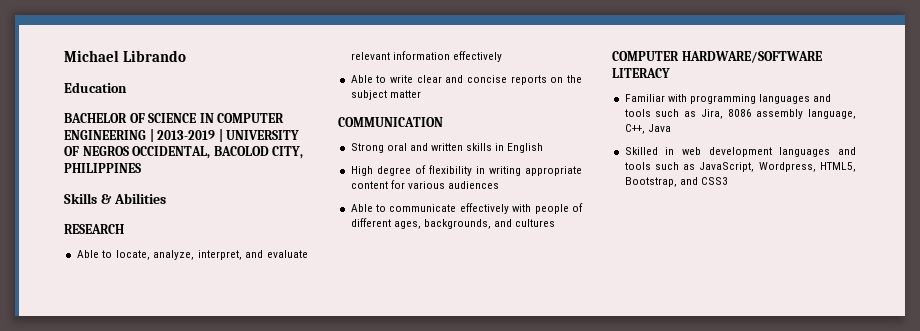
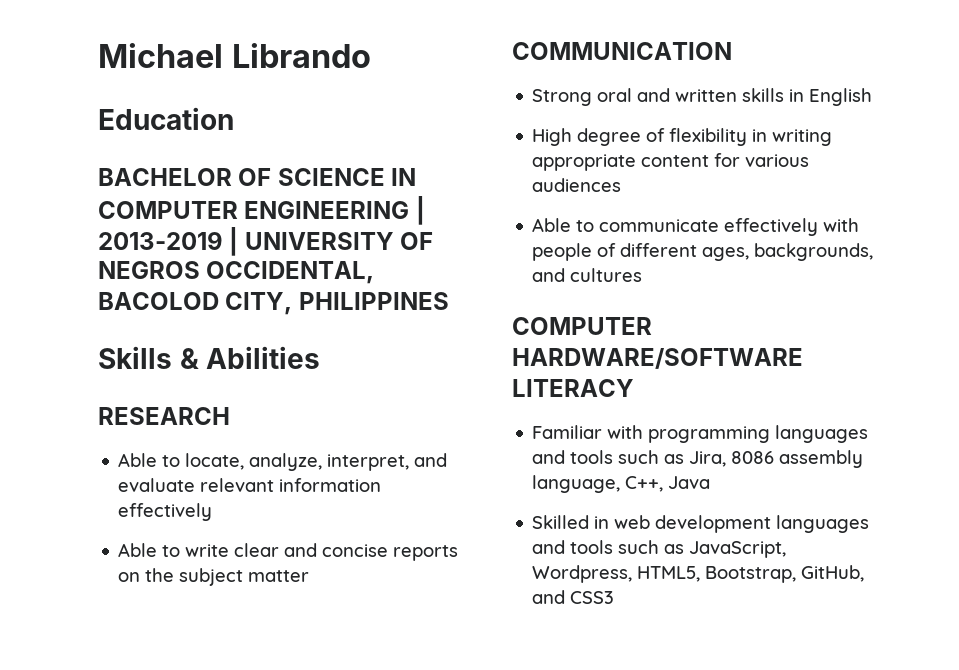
(677, 182) none -> [801,565,865,582] GitHub,

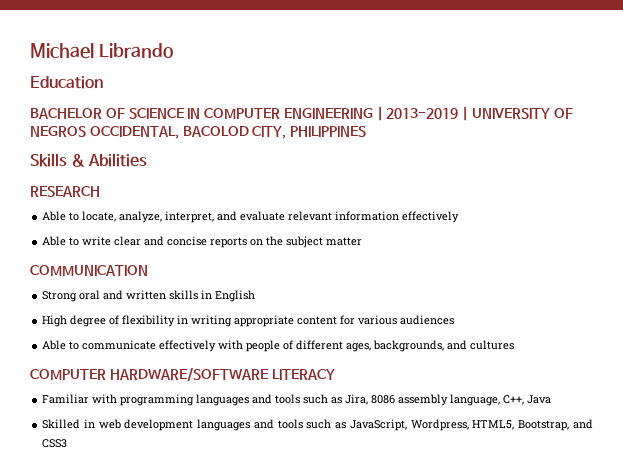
[801,565,865,582] GitHub, -> (570, 425) none

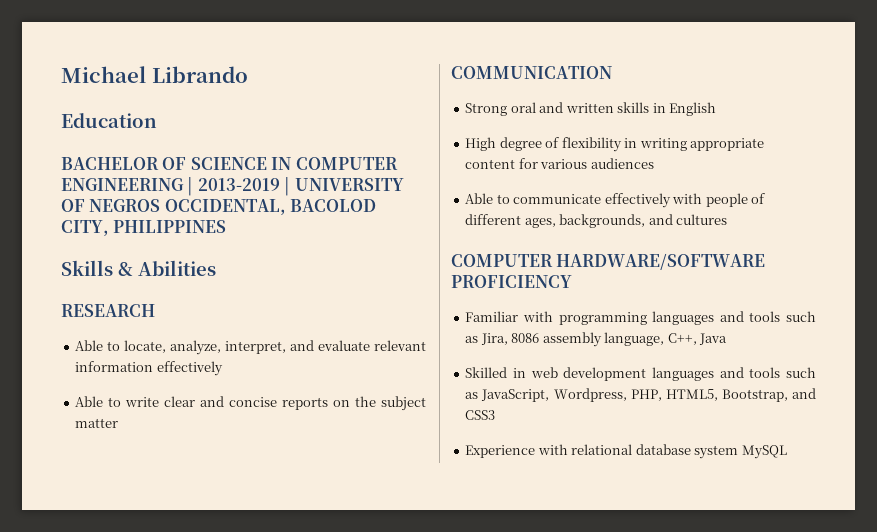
[271,369,335,380] LITERACY -> [451,275,572,288] PROFICIENCY
(469, 425) none -> [630,389,662,401] PHP,
(68, 443) none -> [465,444,787,459] // Experience with relational database system MySQL

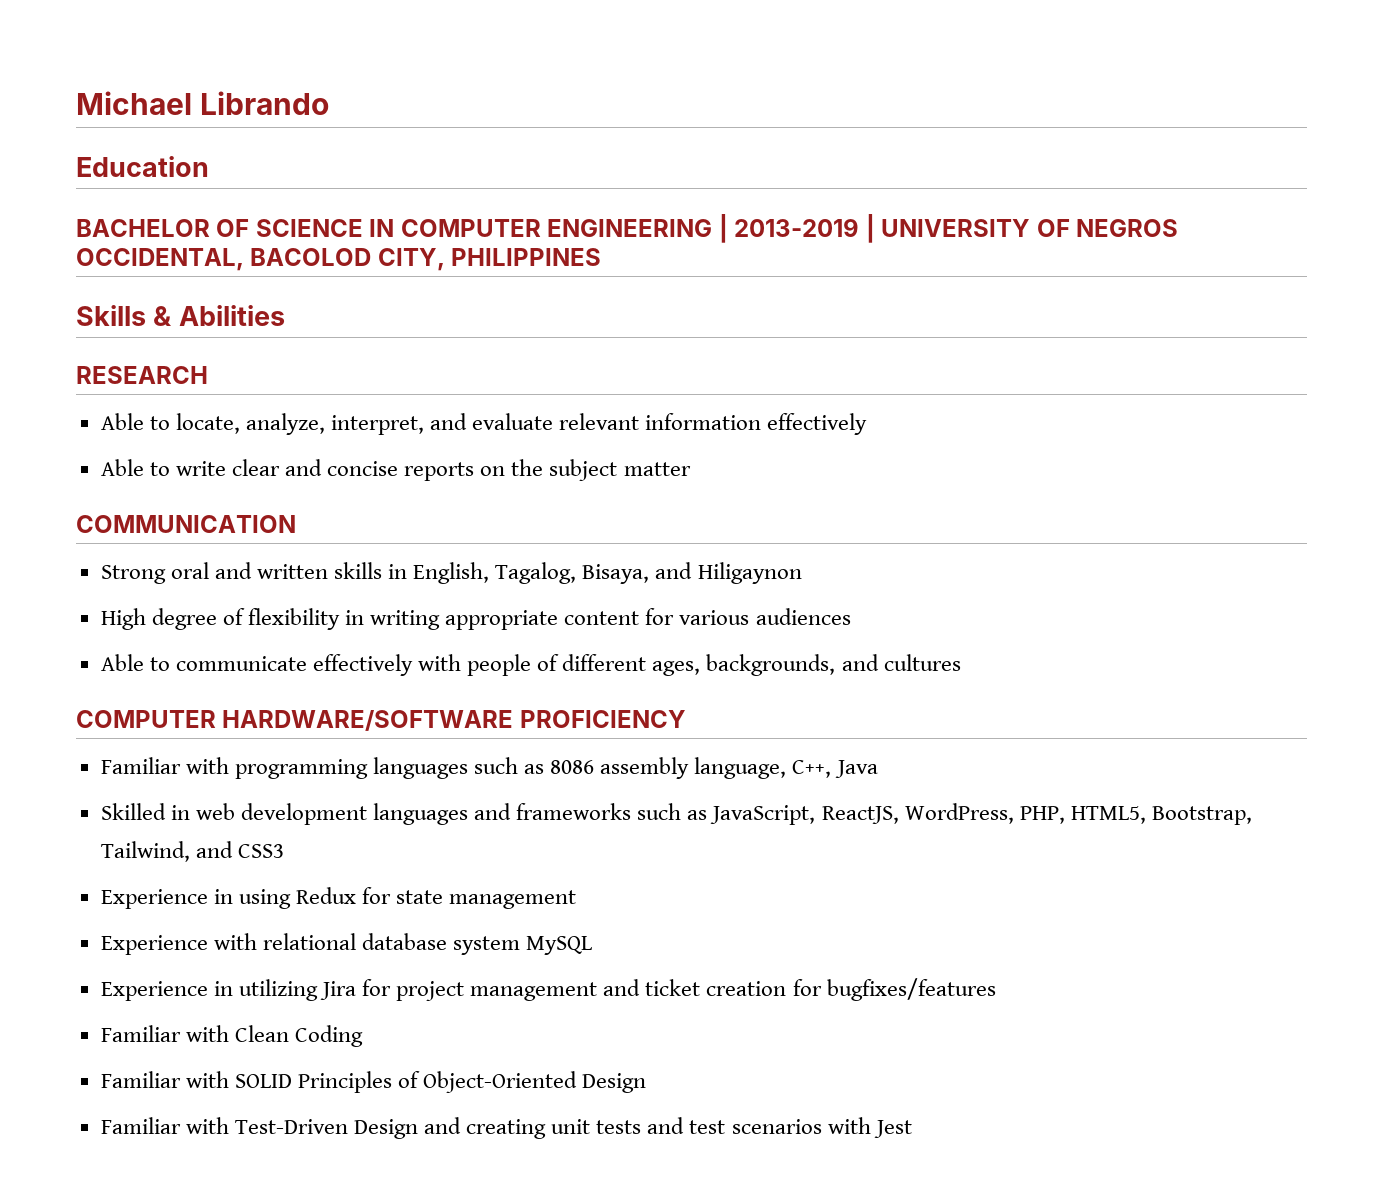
[669,102,717,116] English -> [413,562,802,584] English, Tagalog, Bisaya, and Hiligaynon
[719,311,816,322] [465,333,508,345] and tools such as Jira, -> [474,757,545,774] such as
[749,367,781,378] tools -> [516,803,632,820] frameworks
[553,388,627,402] Wordpress, -> [821,803,1014,824] ReactJS, WordPress,
(788, 395) none -> [100,841,190,862] Tailwind,
(496, 415) none -> [100,887,577,909] // Experience in using Redux for state management
(787, 452) none -> [100,978,996,1001] [100,1025,363,1047] [100,1071,647,1093] [100,1117,912,1139] // Experience in utilizing Jira for project management and ticket creation for bugfixes/features // Familiar with Clean Coding // Familiar with SOLID Principles of Object-Oriented Design // Familiar with Test-Driven Design and creating unit tests and test scenarios with Jest

